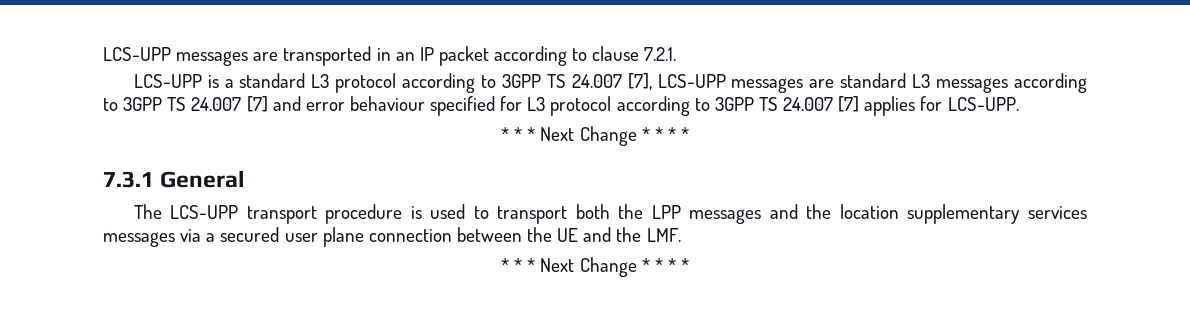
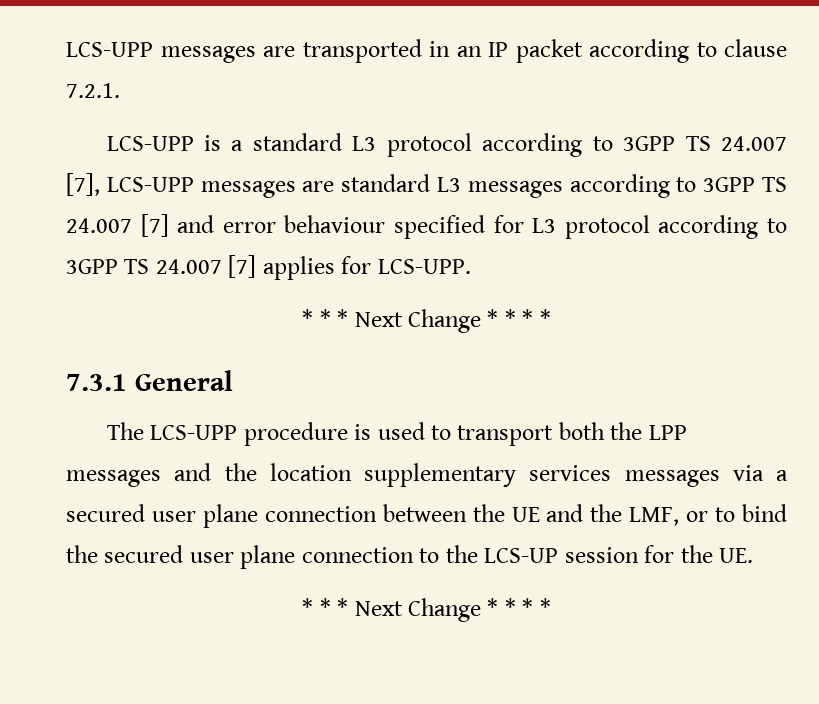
[246,206,317,224] transport -> (238, 432) none
[646,228,681,242] LMF. -> [629,504,787,526] [66,545,754,569] LMF, or to bind the secured user plane connection to the LCS-UP session for the UE.

